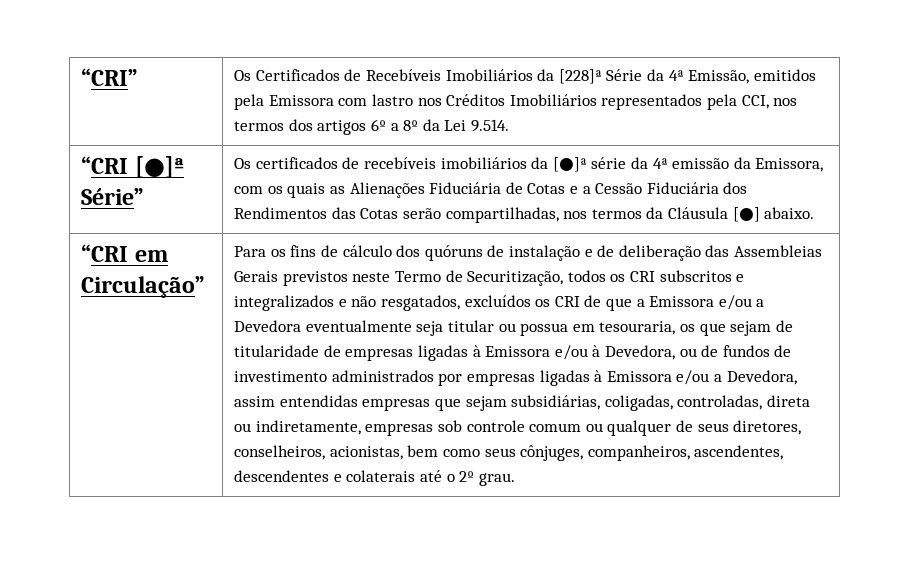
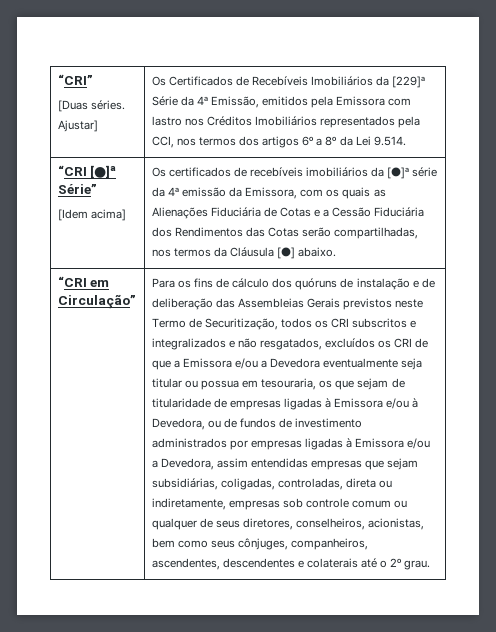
(139, 77) none -> [57,100,125,112] [57,120,98,132] // [Duas séries. Ajustar]
[558,69,602,84] [228]ª -> [392,76,426,88] [229]ª
(145, 196) none -> [57,209,126,221] // [Idem acima]

